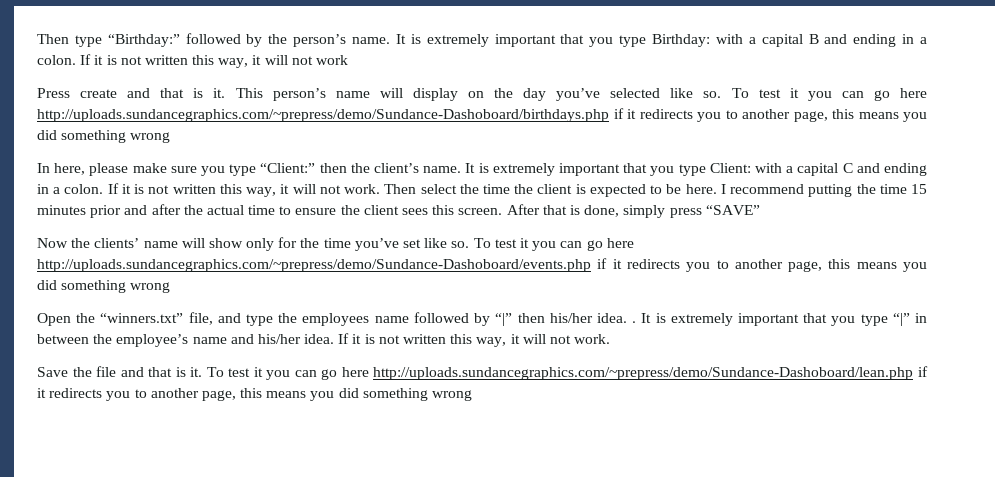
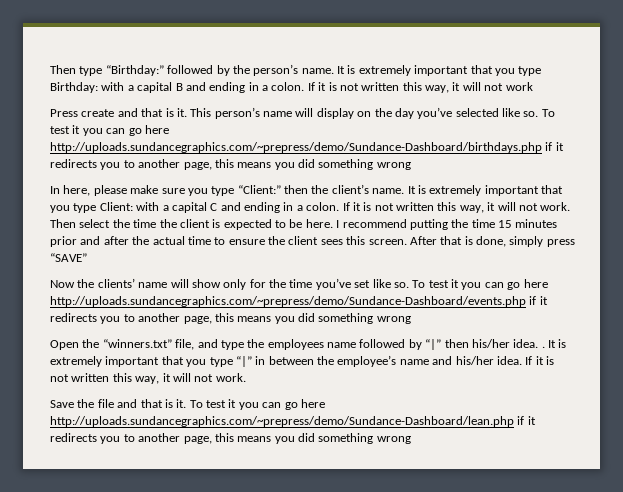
[37,109,609,122] http://uploads.sundancegraphics.com/~prepress/demo/Sundance-Dashoboard/birthdays.php -> [50,142,542,153] http://uploads.sundancegraphics.com/~prepress/demo/Sundance-Dashboard/birthdays.php
[37,259,591,272] http://uploads.sundancegraphics.com/~prepress/demo/Sundance-Dashoboard/events.php -> [50,296,526,307] http://uploads.sundancegraphics.com/~prepress/demo/Sundance-Dashboard/events.php
[373,367,914,380] http://uploads.sundancegraphics.com/~prepress/demo/Sundance-Dashoboard/lean.php -> [50,416,514,427] http://uploads.sundancegraphics.com/~prepress/demo/Sundance-Dashboard/lean.php

